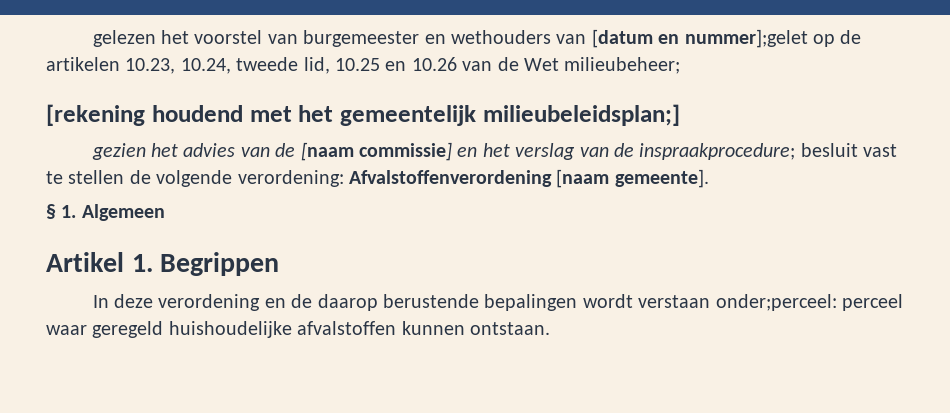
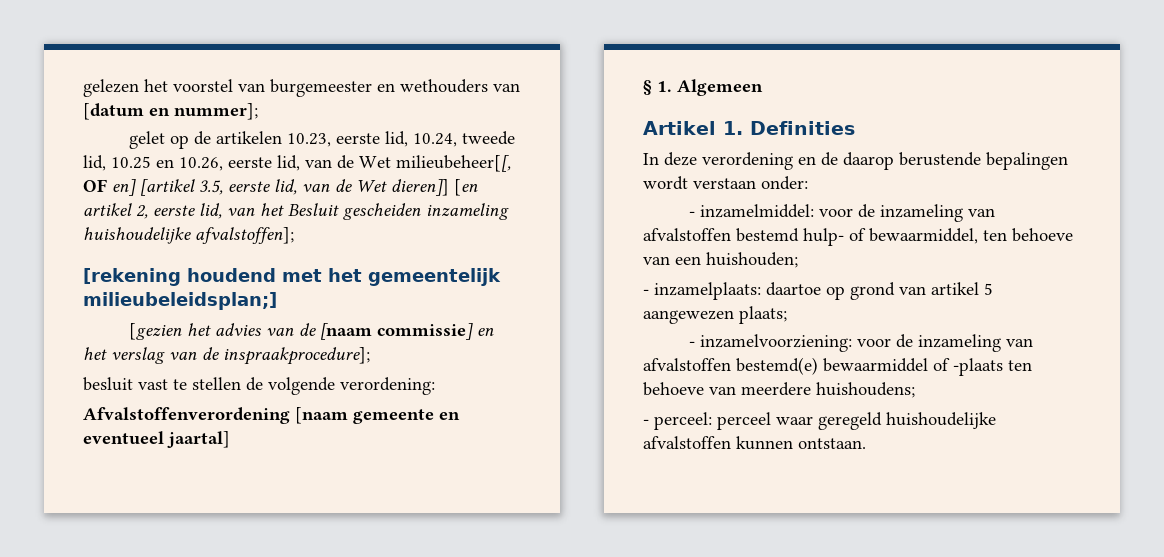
[684,29,808,48] nummer];gelet -> [174,103,258,120] [128,131,165,149] nummer]; // gelet
(176, 66) none -> [335,131,408,147] eerste lid,
[411,57,681,74] 10.26 van de Wet milieubeheer; -> [179,155,511,172] [83,179,478,196] [83,203,509,220] [83,227,294,244] 10.26, eerste lid, van de Wet milieubeheer[[, OF en] [artikel 3.5, eerste lid, van de Wet dieren]] [en artikel 2, eerste lid, van het Besluit gescheiden inzameling huishoudelijke afvalstoffen];
[91,143,146,160] gezien -> [128,323,182,340] [gezien
[639,143,796,160] inspraakprocedure; -> [223,347,370,365] inspraakprocedure]; //
(344, 178) none -> (435, 386) //
[614,169,709,188] gemeente]. -> [353,409,460,424] [83,431,230,448] gemeente en eventueel jaartal]
[160,252,280,276] Begrippen -> [750,121,855,135] Definities
[715,294,837,311] onder;perceel: -> [761,176,808,190] [688,204,995,222] [643,228,1073,246] [643,252,798,268] [643,282,993,300] [643,306,787,324] [688,334,1033,352] [643,357,1032,376] [643,382,915,398] [643,412,712,430] onder: // - inzamelmiddel: voor de inzameling van afvalstoffen bestemd hulp- of bewaarmiddel, ten behoeve van een huishouden; // - inzamelplaats: daartoe op grond van artikel 5 aangewezen plaats; // - inzamelvoorziening: voor de inzameling van afvalstoffen bestemd(e) bewaarmiddel of -plaats ten behoeve van meerdere huishoudens; // - perceel:

